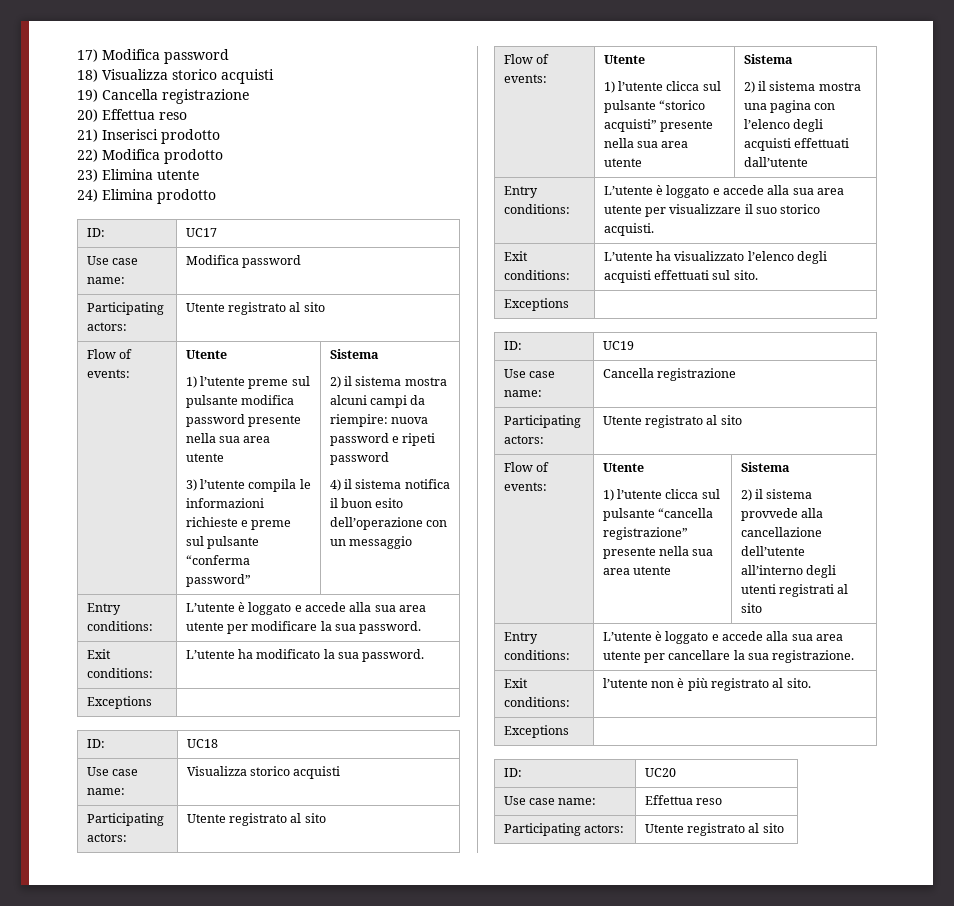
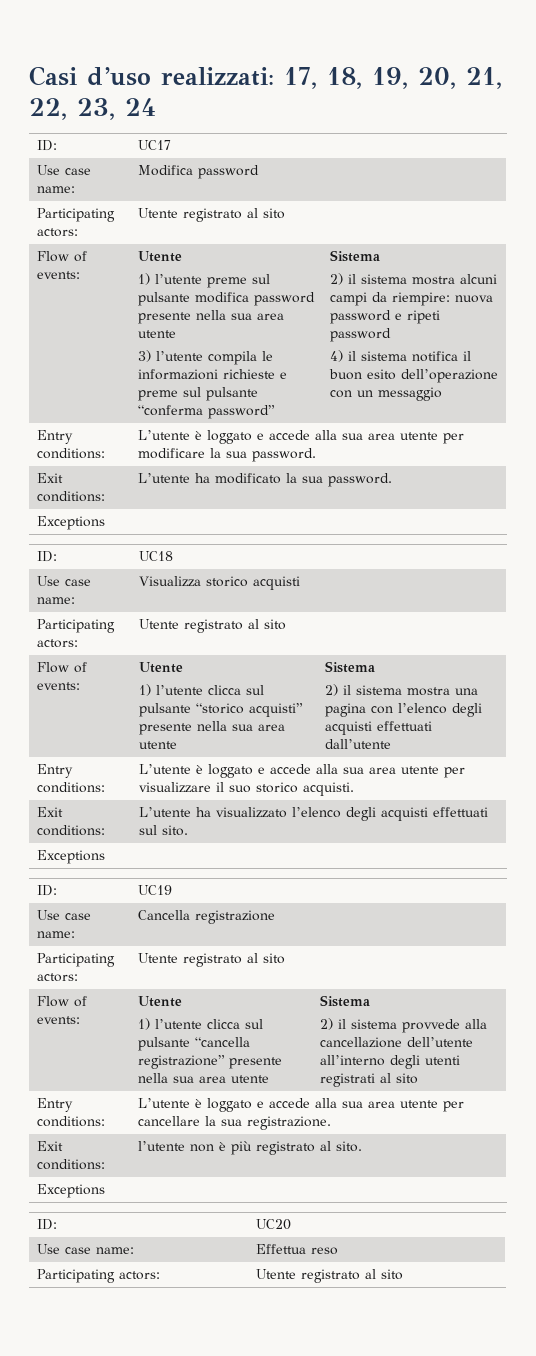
[77,49,229,64] [77,69,274,84] [77,89,249,104] [77,109,187,122] [77,129,220,144] [77,149,223,164] [77,169,199,182] [77,189,216,204] 17) Modifica password // 18) Visualizza storico acquisti // 19) Cancella registrazione // 20) Effettua reso // 21) Inserisci prodotto // 22) Modifica prodotto // 23) Elimina utente // 24) Elimina prodotto -> [29,66,502,89] [29,98,156,120] Casi d’uso realizzati: 17, 18, 19, 20, 21, 22, 23, 24

